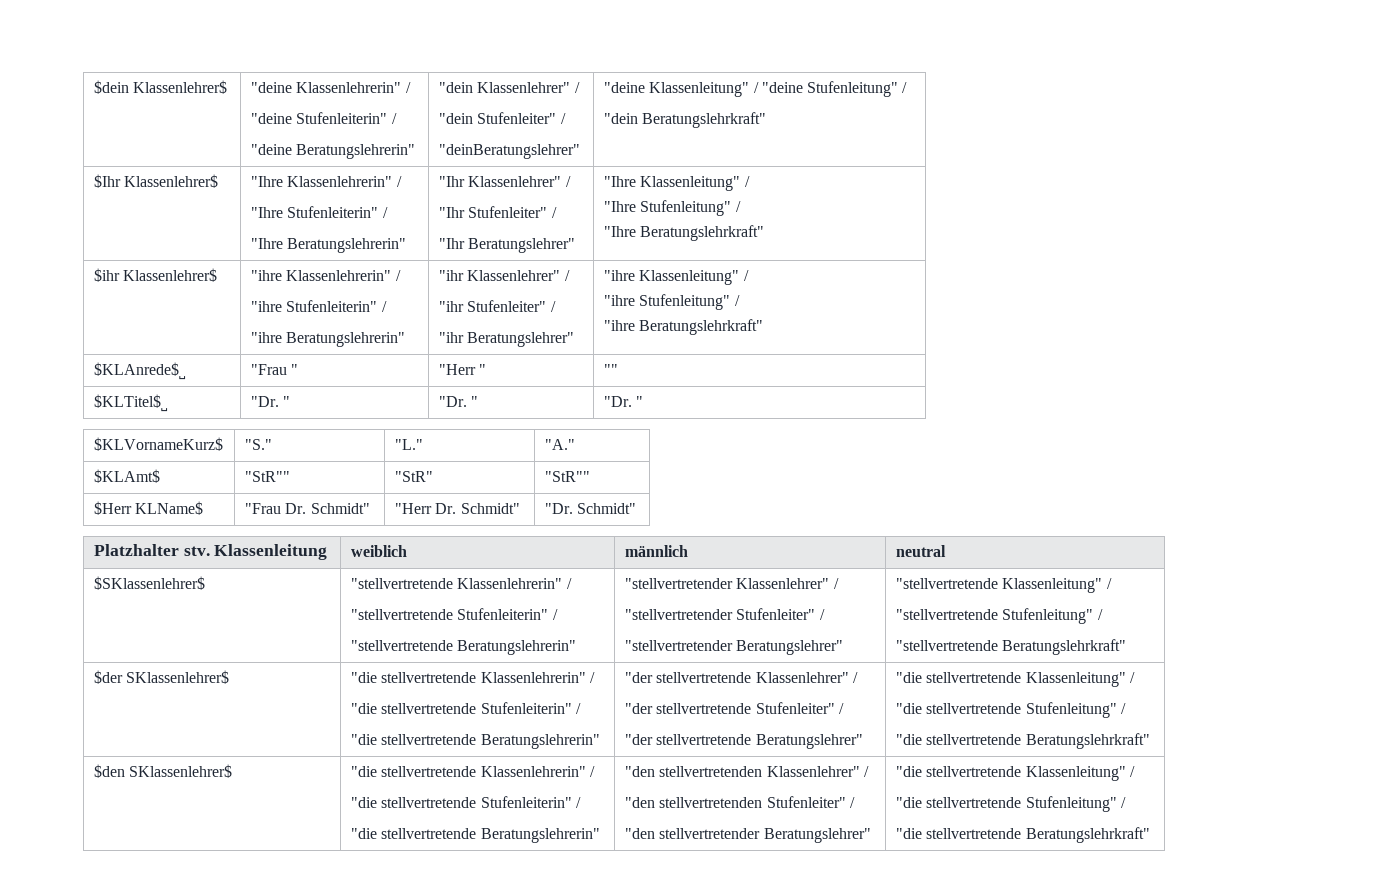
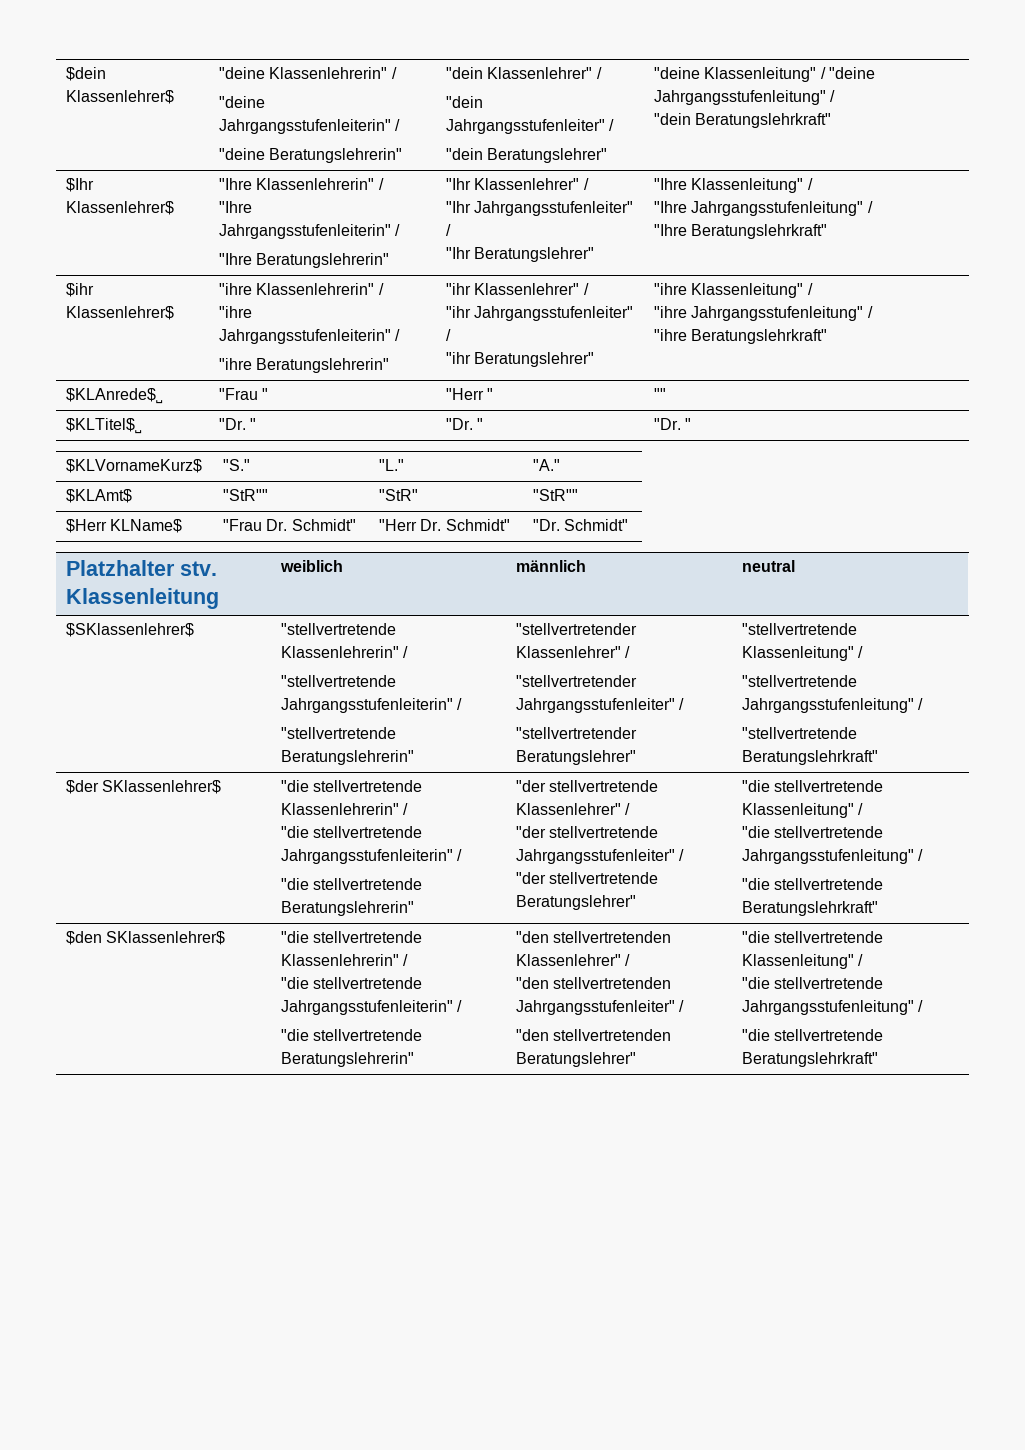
[296,112,388,124] Stufenleiterin" -> [219,119,392,134] Jahrgangsstufenleiterin"
[477,112,566,124] [438,144,580,159] Stufenleiter" / // "deinBeratungslehrer" -> [446,119,615,134] [446,148,608,163] Jahrgangsstufenleiter" / // "dein Beratungslehrer"
[807,81,899,97] Stufenleitung" -> [654,90,827,105] Jahrgangsstufenleitung"
[287,206,379,218] Stufenleiterin" -> [219,224,392,239] Jahrgangsstufenleiterin"
[468,206,548,218] Stufenleiter" -> [474,201,634,216] Jahrgangsstufenleiter"
[640,200,732,216] Stufenleitung" -> [691,201,864,216] Jahrgangsstufenleitung"
[286,300,378,312] Stufenleiterin" -> [219,329,392,344] Jahrgangsstufenleiterin"
[467,300,547,312] Stufenleiter" -> [474,306,634,321] Jahrgangsstufenleiter"
[639,294,731,310] Stufenleitung" -> [691,306,864,321] Jahrgangsstufenleitung"
[457,608,549,620] Stufenleiterin" -> [281,698,454,713] Jahrgangsstufenleiterin"
[736,608,816,620] Stufenleiter" -> [516,698,676,713] Jahrgangsstufenleiter"
[1002,608,1094,624] Stufenleitung" -> [742,698,915,713] Jahrgangsstufenleitung"
[480,702,572,714] Stufenleiterin" -> [281,849,454,864] Jahrgangsstufenleiterin"
[755,702,835,714] Stufenleiter" -> [516,849,676,864] Jahrgangsstufenleiter"
[1025,702,1117,718] Stufenleitung" -> [742,849,915,864] Jahrgangsstufenleitung"
[480,796,572,808] Stufenleiterin" -> [281,1000,454,1015] Jahrgangsstufenleiterin"
[766,796,855,808] [624,828,871,843] [895,766,1135,781] [895,796,1117,812] Stufenleiter" / // "den stellvertretender Beratungslehrer" | "die stellvertretende Klassenleitung" / // "die stellvertretende Stufenleitung" -> [516,1000,685,1015] [516,1029,672,1041] [516,1052,637,1067] [742,931,884,943] [742,954,864,969] [742,977,884,989] [742,1000,915,1015] Jahrgangsstufenleiter" / // "den stellvertretenden Beratungslehrer" | "die stellvertretende Klassenleitung" / // "die stellvertretende Jahrgangsstufenleitung"

